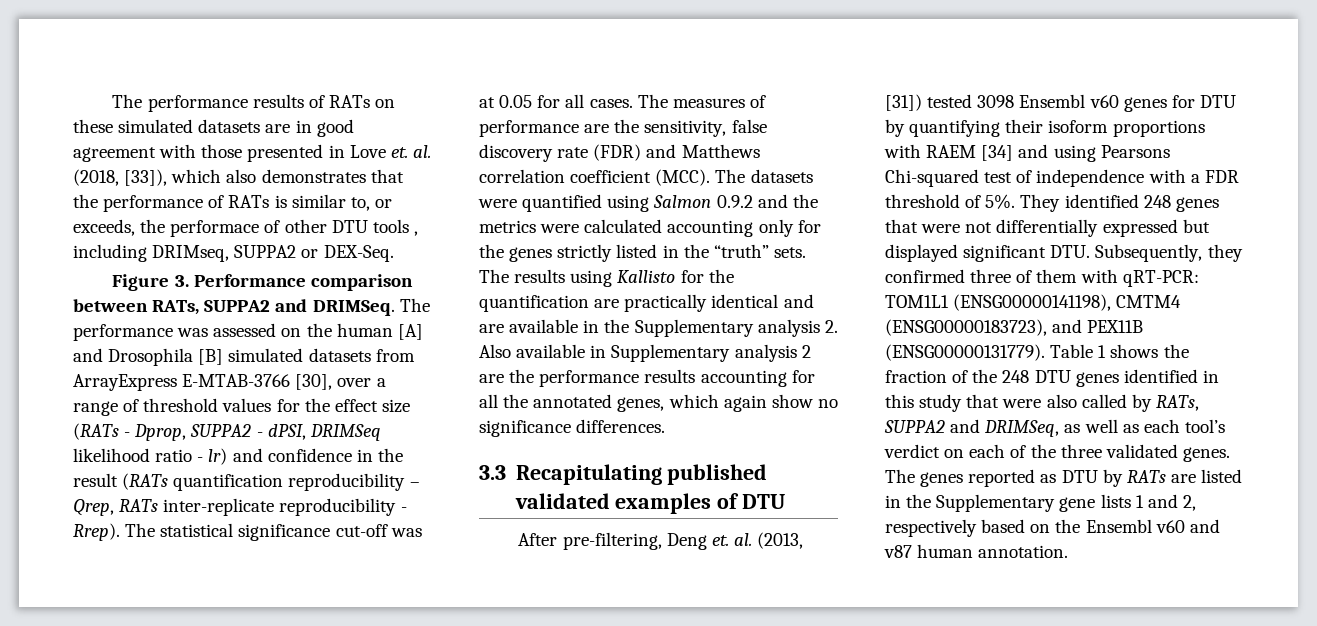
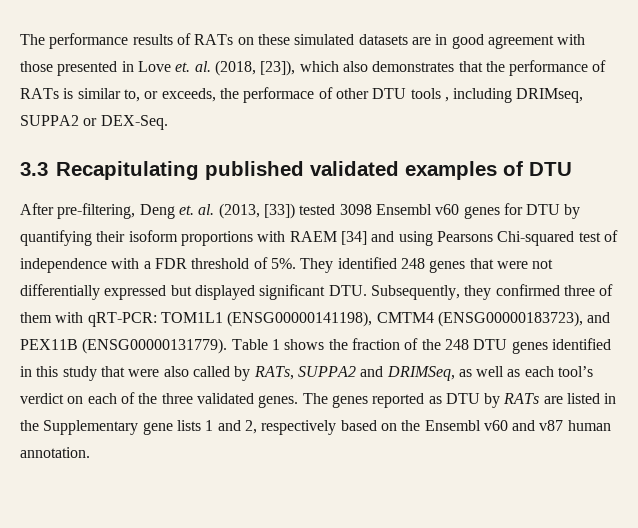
[124,169,168,186] [33]), -> [260,60,296,76] [23]),
[112,274,413,291] [73,298,430,316] [73,323,423,341] [73,348,415,366] [73,374,386,391] [73,398,410,416] [73,423,381,441] [73,448,403,465] [73,473,420,491] [73,498,407,516] [73,523,422,541] [479,94,766,108] [479,119,767,137] [479,144,760,162] [479,169,813,186] [478,194,818,212] [479,219,821,237] [479,244,806,262] [479,269,734,287] [479,294,814,312] [479,319,838,337] [479,344,811,362] [479,369,815,387] [479,394,838,412] [479,419,666,437] // Figure 3. Performance comparison between RATs, SUPPA2 and DRIMSeq. The performance was assessed on the human [A] and Drosophila [B] simulated datasets from ArrayExpress E-MTAB-3766 [30], over a range of threshold values for the effect size (RATs - Dprop, SUPPA2 - dPSI, DRIMSeq likelihood ratio - lr) and confidence in the result (RATs quantification reproducibility – Qrep, RATs inter-replicate reproducibility - Rrep). The statistical significance cut-off was at 0.05 for all cases. The measures of performance are the sensitivity, false discovery rate (FDR) and Matthews correlation coefficient (MCC). The datasets were quantified using Salmon 0.9.2 and the metrics were calculated accounting only for the genes strictly listed in the “truth” sets. The results using Kallisto for the quantification are practically identical and are available in the Supplementary analysis 2. Also available in Supplementary analysis 2 are the performance results accounting for all the annotated genes, which again show no significance differences. -> (168, 122) none
[885,94,922,111] [31]) -> [263,203,295,219] [33])

